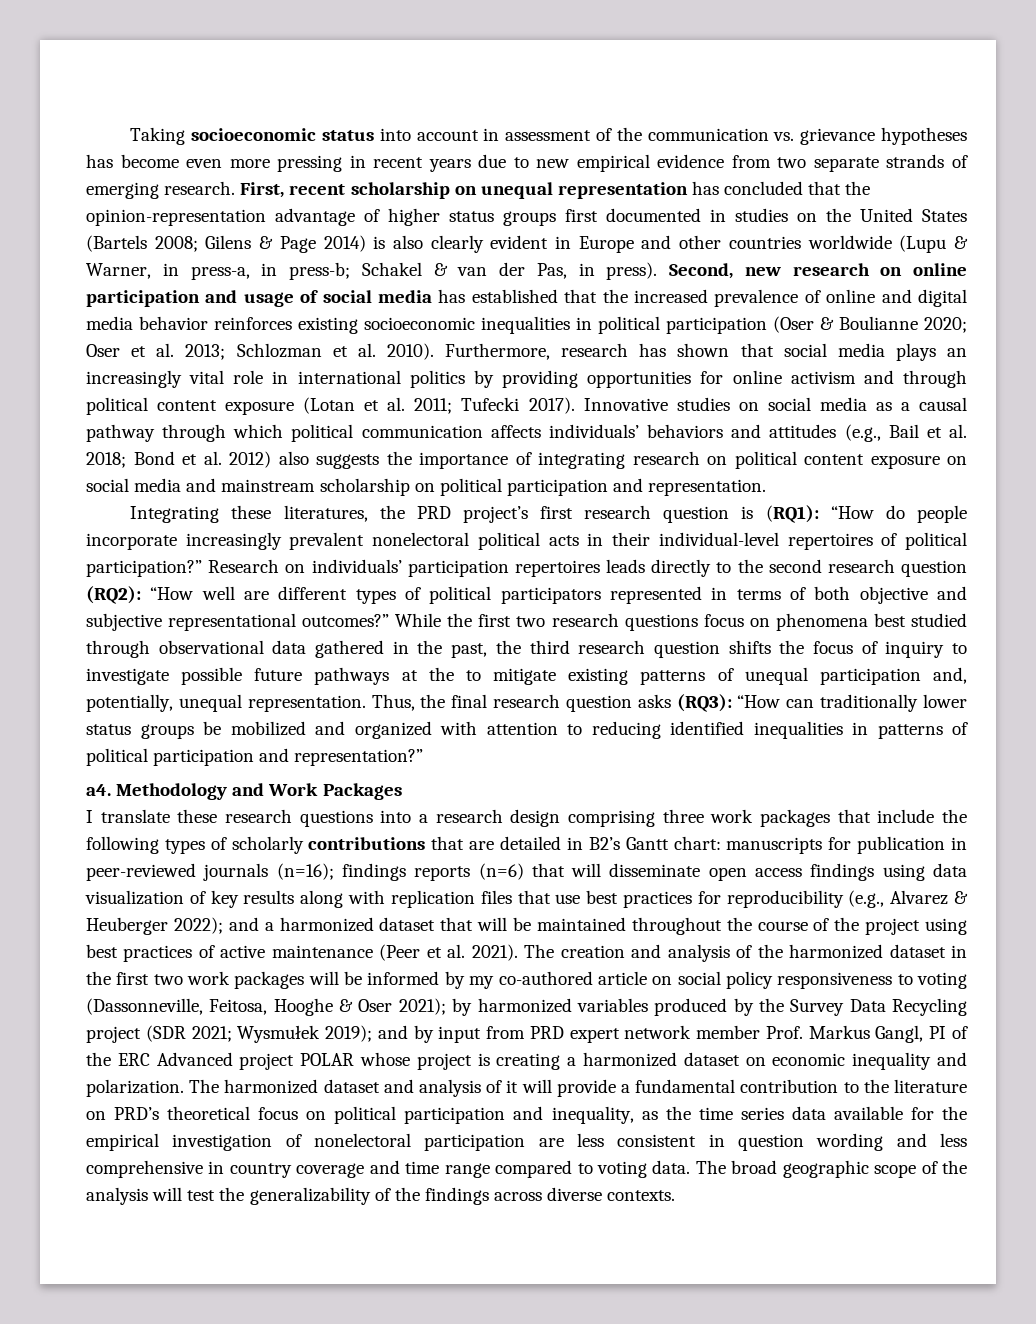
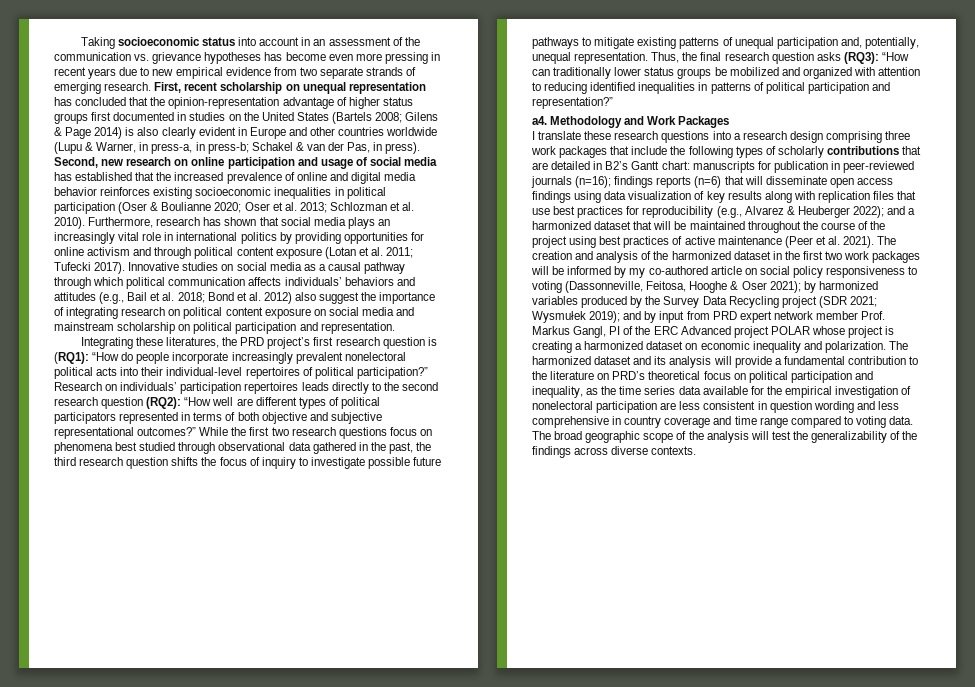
(500, 134) none -> [313,39,326,46] an
[316,454,379,469] suggests -> [319,292,360,304] suggest
[587,533,604,546] in -> [120,367,139,376] into
[401,667,454,681] at the -> (579, 43) none
[418,1079,519,1097] analysis of it -> [654,356,712,368] its analysis

